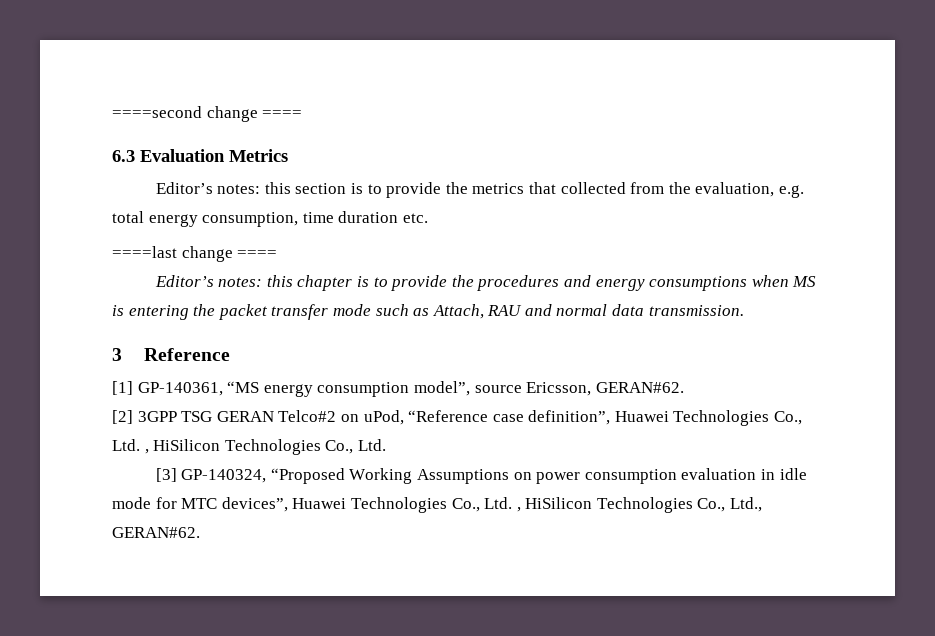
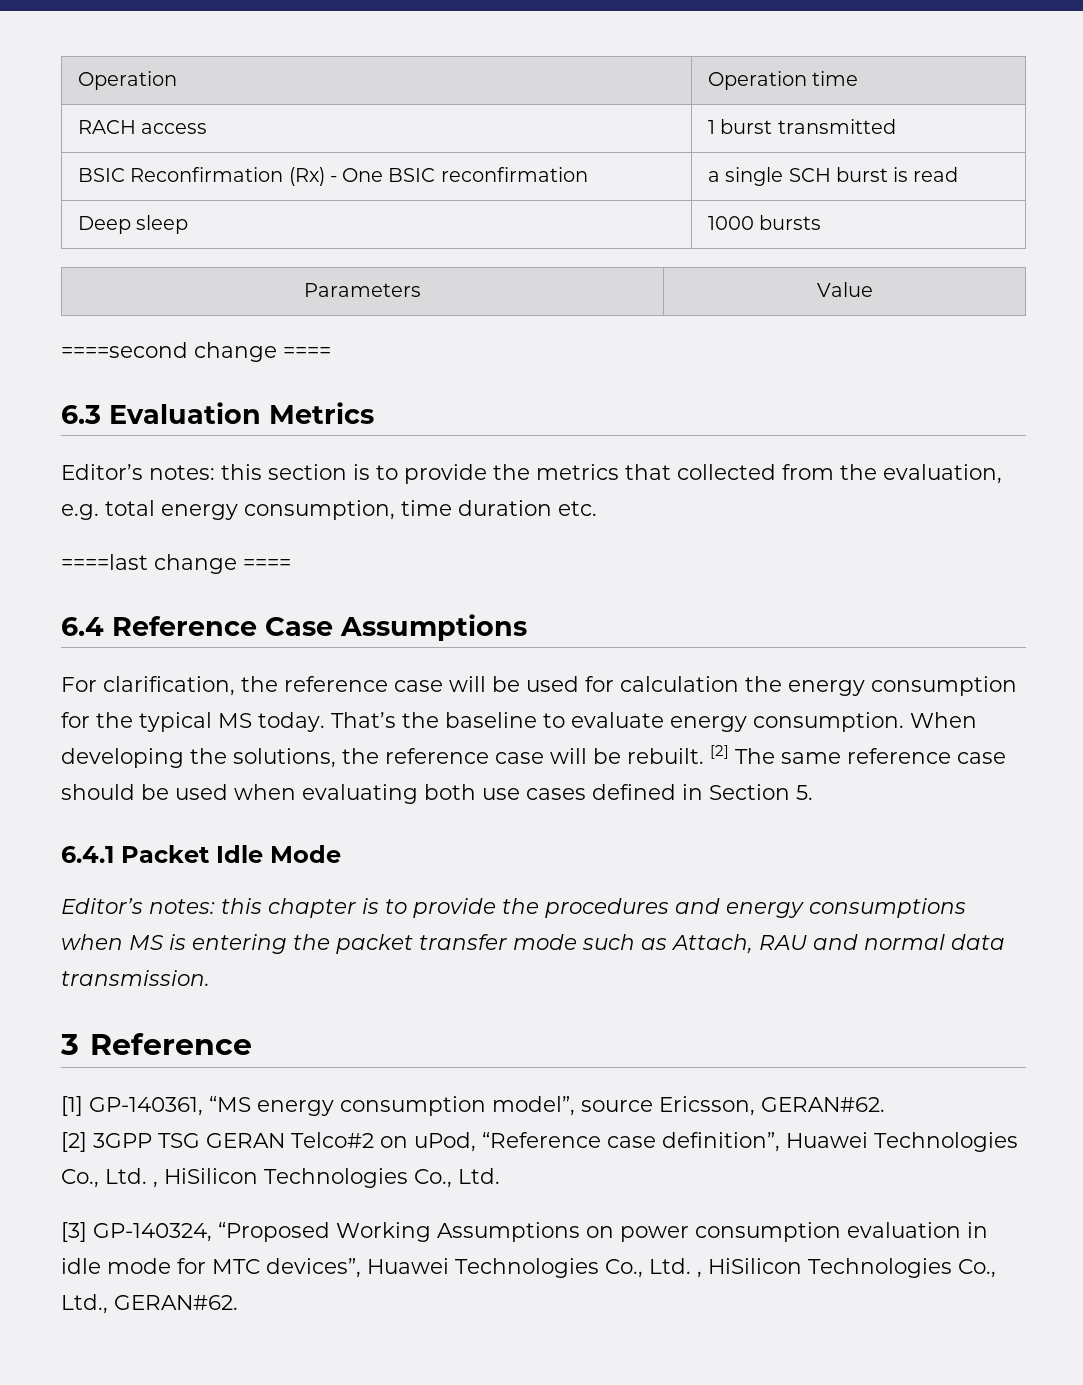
(112, 112) none -> [78,71,178,90] [708,71,859,90] [78,120,208,134] [708,119,896,134] [78,167,588,186] [708,167,959,186] [78,215,189,234] [708,215,822,230] [304,283,421,297] [816,282,873,297] Operation | Operation time // RACH access | 1 burst transmitted // BSIC Reconfirmation (Rx) - One BSIC reconfirmation | a single SCH burst is read // Deep sleep | 1000 bursts // Parameters | Value //
(278, 254) none -> [61,614,527,641] [61,676,1017,696] [61,712,977,732] [61,745,1006,768] [61,784,813,804] [61,845,341,863] // 6.4 Reference Case Assumptions // For clarification, the reference case will be used for calculation the energy consumption for the typical MS today. That’s the baseline to evaluate energy consumption. When developing the solutions, the reference case will be rebuilt. [2] The same reference case should be used when evaluating both use cases defined in Section 5. // 6.4.1 Packet Idle Mode

